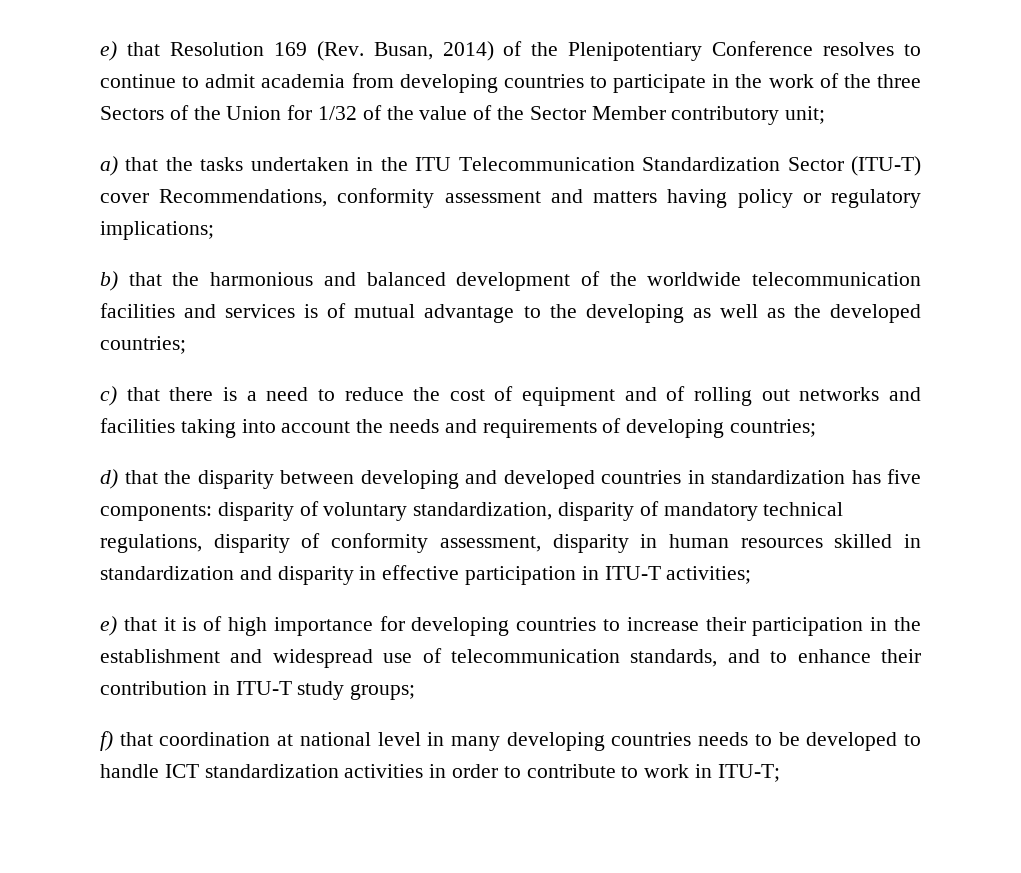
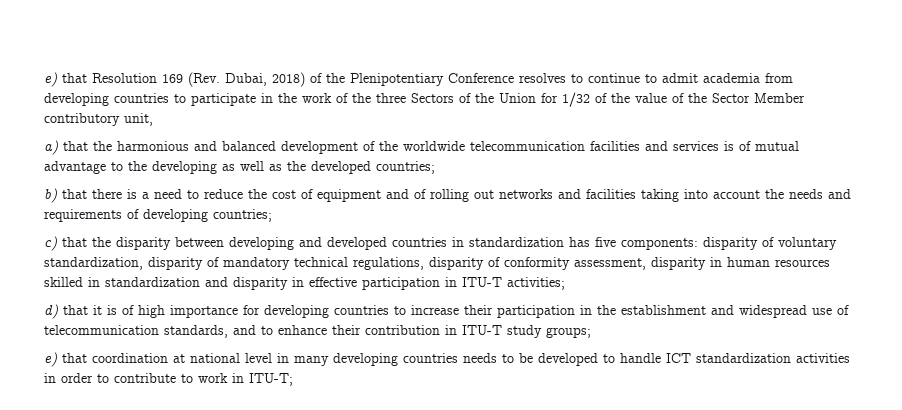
[373,41,494,61] Busan, 2014) -> [225,72,305,87] Dubai, 2018)
[785,106,826,124] unit; -> [124,113,153,126] unit,
[200,156,921,176] [100,188,921,208] [100,221,214,240] [100,271,200,291] tasks undertaken in the ITU Telecommunication Standardization Sector (ITU-T) cover Recommendations, conformity assessment and matters having policy or regulatory implications; // b) that the -> (112, 146) none
[100,386,117,406] c) -> [44,188,57,203] b)
[100,469,118,489] d) -> [44,236,57,251] c)
[100,616,117,636] e) -> [44,304,58,319] d)
[100,731,113,751] f) -> [44,352,57,367] e)

